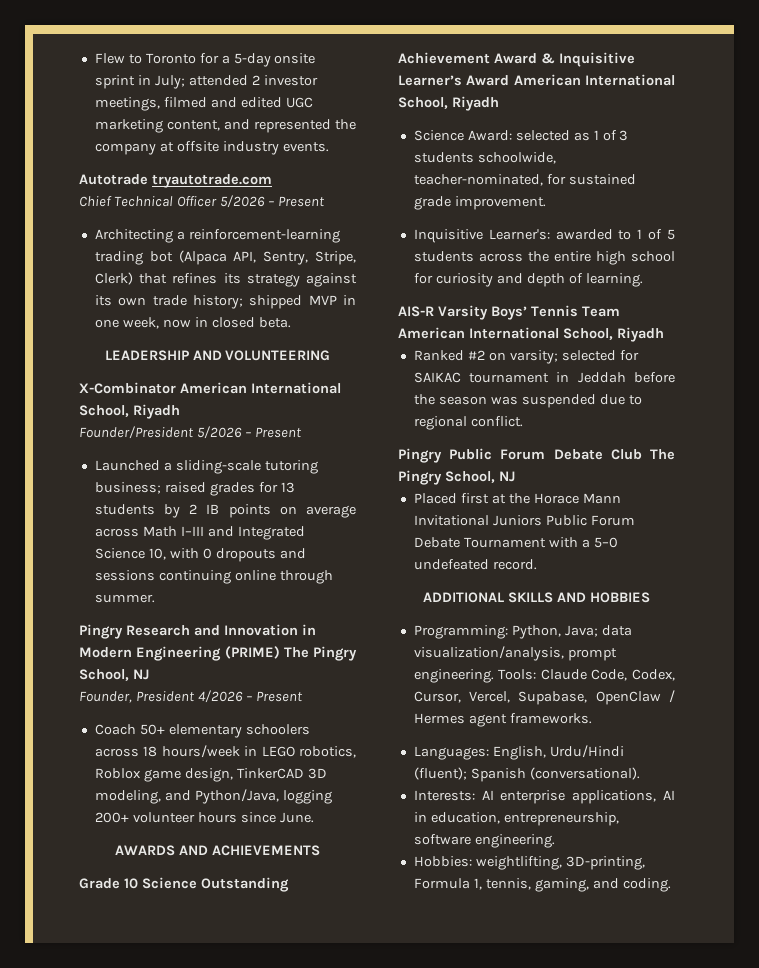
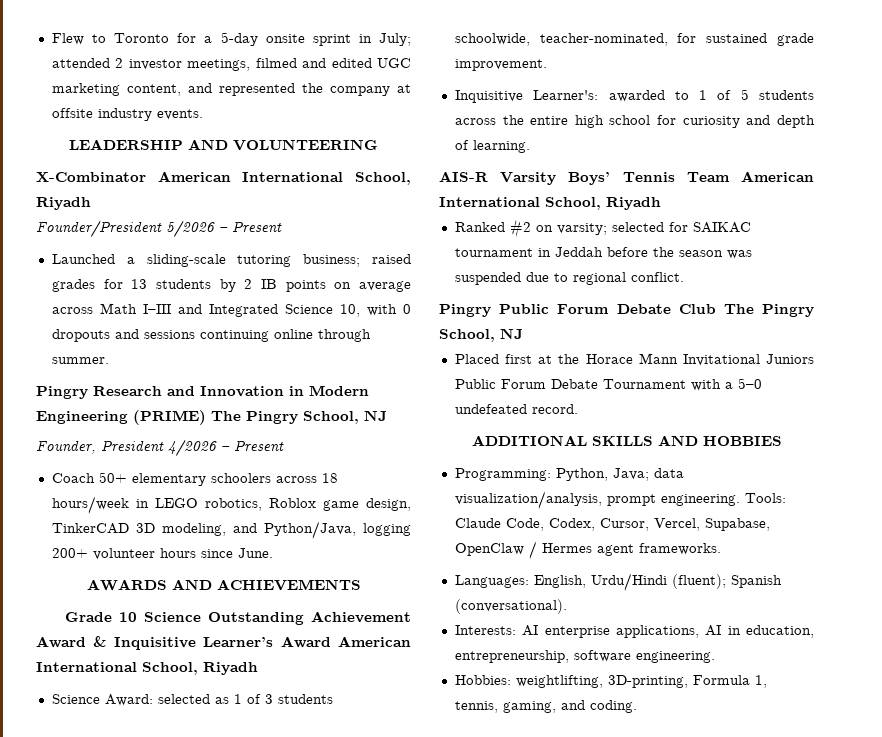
[79,174,272,188] [79,195,325,208] [94,229,340,243] [94,250,356,265] [94,272,357,287] [94,295,356,309] [94,317,291,329] // Autotrade tryautotrade.com // Chief Technical Officer 5/2026 – Present // Architecting a reinforcement-learning trading bot (Alpaca API, Sentry, Stripe, Clerk) that refines its strategy against its own trade history; shipped MVP in one week, now in closed beta. -> (203, 114) none

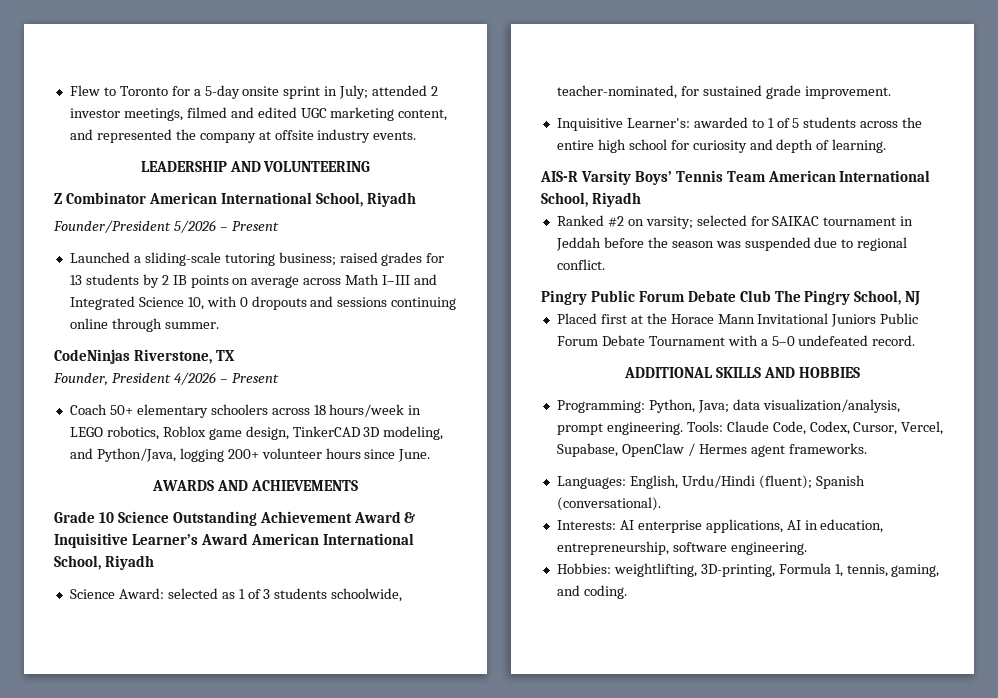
[36,172,146,182] X-Combinator -> [54,192,146,204] Z Combinator
[36,385,369,399] [36,410,387,425] Pingry Research and Innovation in Modern Engineering (PRIME) The Pingry School, NJ -> [54,349,235,364] CodeNinjas Riverstone, TX

